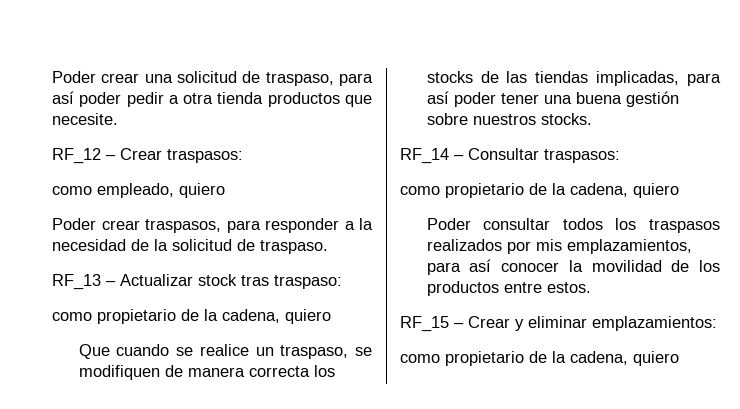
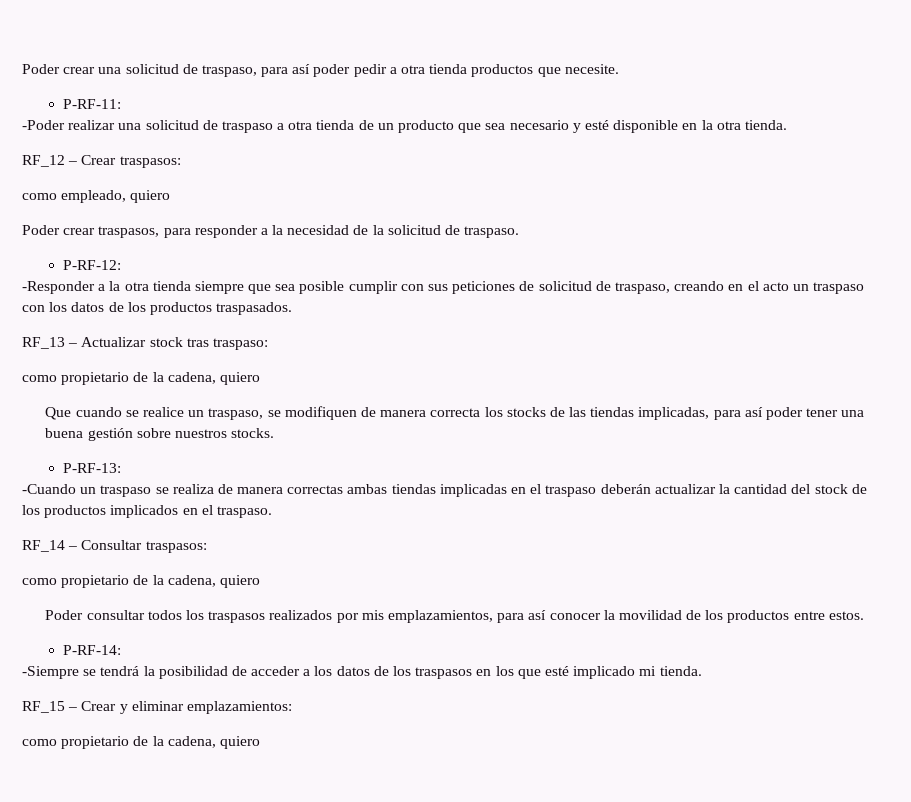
(118, 119) none -> [62,99,121,109] [22,120,787,133] // P-RF-11: // -Poder realizar una solicitud de traspaso a otra tienda de un producto que sea necesario y esté disponible en la otra tienda.
(328, 247) none -> [62,260,121,270] [22,281,865,294] [22,302,293,315] // P-RF-12: // -Responder a la otra tienda siempre que sea posible cumplir con sus peticiones de solicitud de traspaso, creando en el acto un traspaso con los datos de los productos traspasados.
(592, 119) none -> [62,463,121,473] [22,484,867,497] [22,505,272,518] // P-RF-13: // -Cuando un traspaso se realiza de manera correctas ambas tiendas implicadas en el traspaso deberán actualizar la cantidad del stock de los productos implicados en el traspaso.
(591, 287) none -> [62,645,121,655] [22,666,702,679] // P-RF-14: // -Siempre se tendrá la posibilidad de acceder a los datos de los traspasos en los que esté implicado mi tienda.

